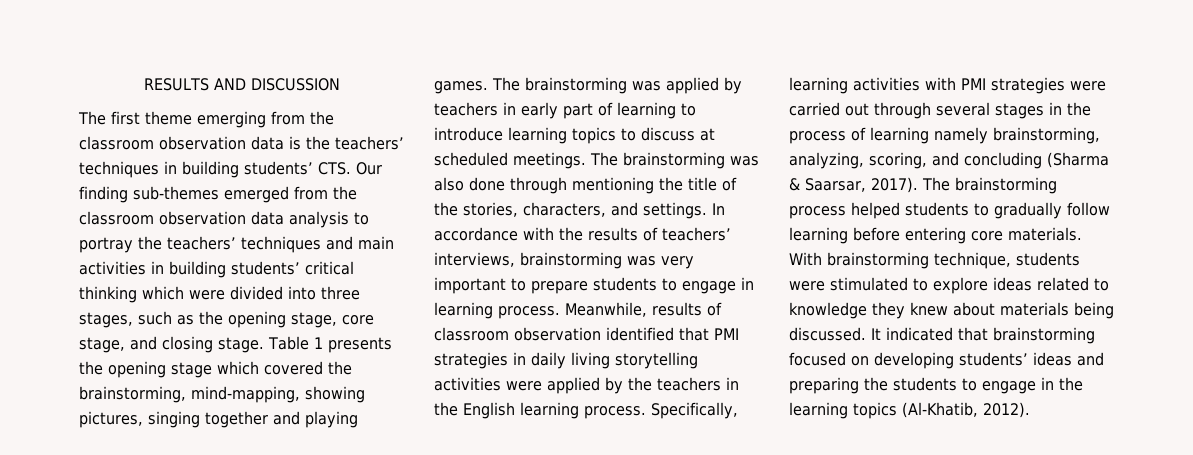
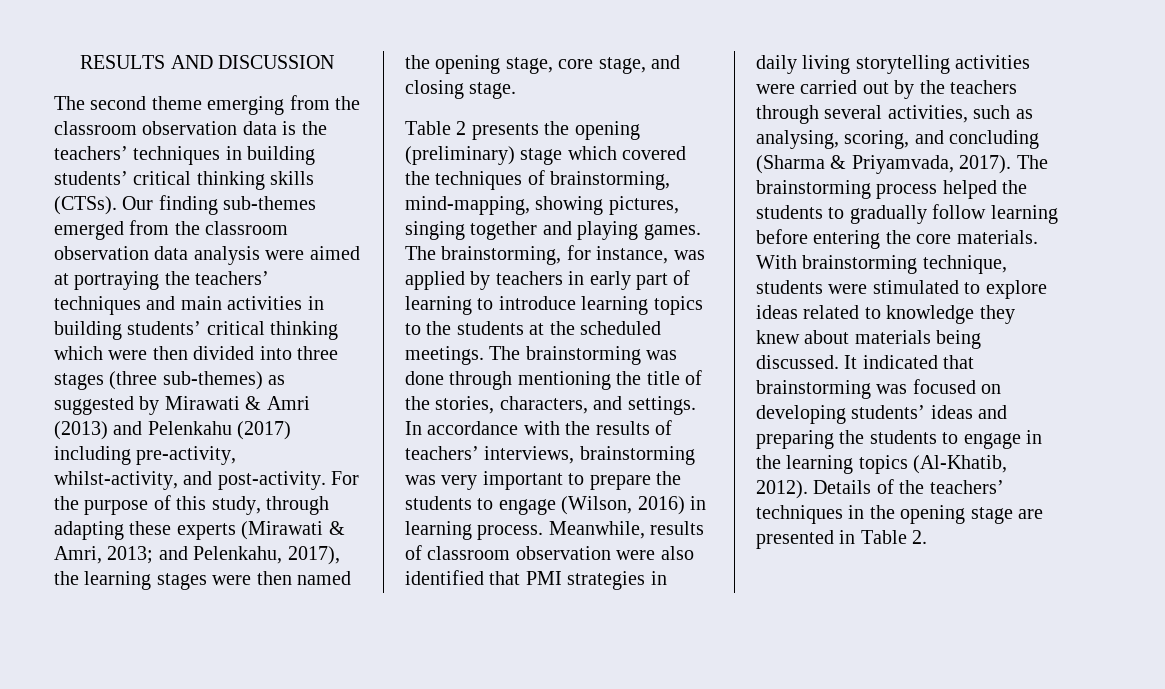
[111,111,140,125] first -> [90,96,147,110] second
[318,162,351,175] CTS. -> [133,171,315,190] [54,196,117,215] critical thinking skills (CTSs).
[354,212,369,225] [79,237,133,253] to portray -> [265,246,360,260] [54,271,160,290] were aimed at portraying
(225, 295) none -> [152,346,188,360] then
[79,311,194,328] stages, such as -> [54,371,286,390] [54,396,310,415] [54,421,292,440] [54,446,237,465] [54,471,360,490] [54,495,329,515] [54,521,345,540] [54,546,340,565] [54,571,351,590] stages (three sub-themes) as suggested by Mirawati & Amri (2013) and Pelenkahu (2017) including pre-activity, whilst-activity, and post-activity. For the purpose of this study, through adapting these experts (Mirawati & Amri, 2013; and Pelenkahu, 2017), the learning stages were then named
[268,336,323,350] Table 1 -> [405,121,467,135] // Table 2
(166, 369) none -> [405,146,515,165] (preliminary)
(352, 368) none -> [435,170,545,190] techniques of
[525,77,627,94] brainstorming -> [441,245,669,265] brainstorming, for instance,
[641,127,715,141] discuss at -> [426,321,575,335] the students at the
[434,177,464,191] also -> (678, 355) none
[593,277,736,294] students to engage -> [656,471,681,485] [405,496,685,515] the students to engage (Wilson, 2016)
(601, 334) none -> [616,546,694,560] were also
[547,377,600,394] applied -> [800,80,889,94] carried out
[726,377,739,390] [434,402,738,419] [789,77,1106,94] [789,102,1091,119] [789,127,1100,144] [789,152,864,169] in the English learning process. Specifically, learning activities with PMI strategies were carried out through several stages in the process of learning namely brainstorming, analyzing, -> [756,105,1033,124] [756,130,839,149] through several activities, such as analysing,
[805,178,866,192] Saarsar, -> [851,155,954,174] Priyamvada,
(900, 210) none -> [1002,180,1028,194] the
(966, 235) none -> [885,230,911,244] the
(1095, 335) none -> [876,384,908,394] was
(1030, 410) none -> [813,479,1004,494] [756,505,1043,524] [756,530,928,549] Details of the teachers’ techniques in the opening stage are presented in Table 2.

